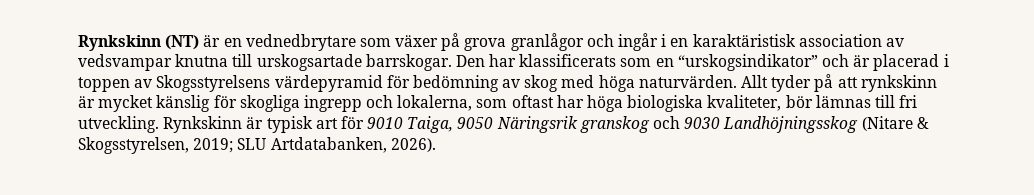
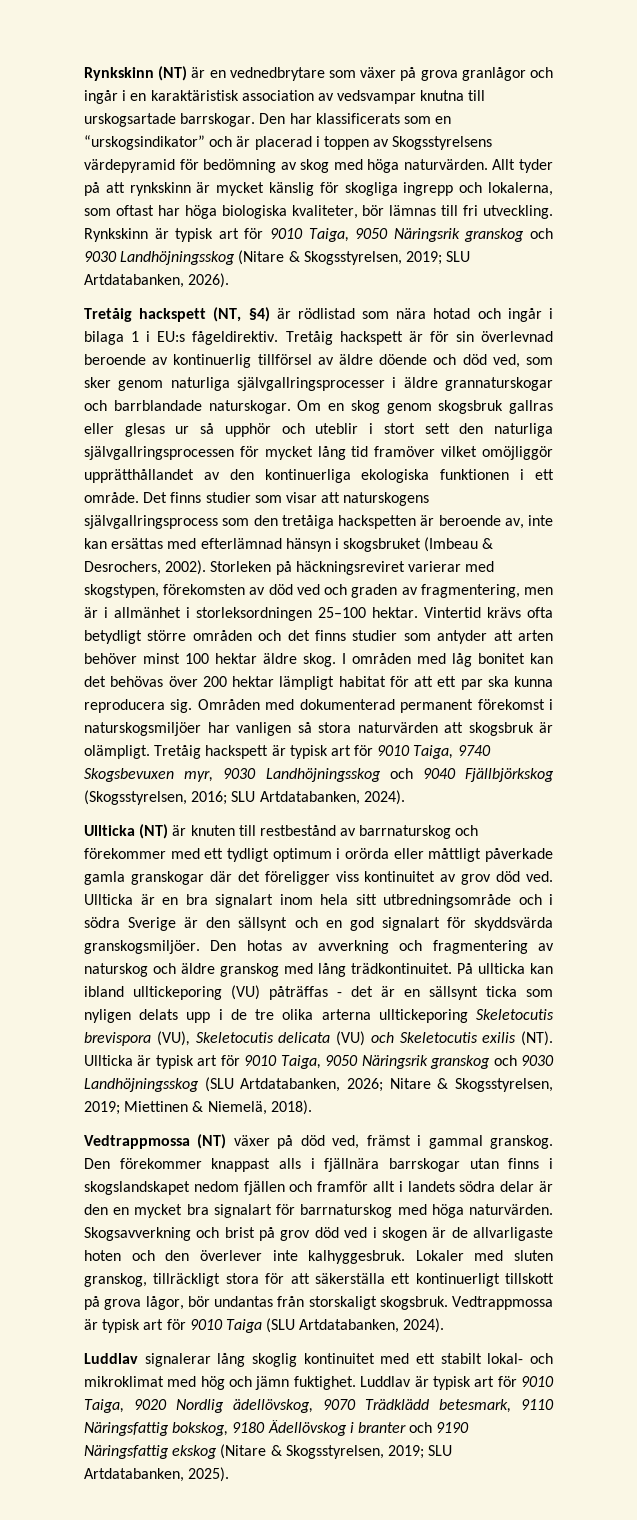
(436, 145) none -> [84,307,553,322] [84,331,553,345] [84,354,553,368] [84,377,553,391] [84,400,553,414] [84,423,553,437] [84,446,553,460] [84,469,554,483] [84,492,430,506] [84,515,553,529] [84,537,494,552] [84,560,495,575] [84,584,553,598] [84,607,553,621] [84,630,553,644] [84,653,553,667] [84,676,553,690] [84,699,553,713] [84,722,553,736] [84,745,491,759] [84,768,554,782] [84,790,405,805] [84,824,479,839] [84,848,553,862] [84,871,553,885] [84,894,553,908] [84,917,553,931] [84,940,554,954] [84,963,553,977] [84,985,553,1000] [84,1009,554,1023] [84,1031,553,1046] [84,1055,554,1069] [84,1077,553,1092] [84,1100,312,1115] [84,1134,554,1149] [84,1158,553,1172] [84,1181,554,1195] [84,1204,553,1218] [84,1227,554,1241] [84,1250,553,1264] [84,1273,554,1287] [84,1296,553,1310] [84,1318,445,1333] [84,1353,553,1367] [84,1376,555,1390] [84,1399,554,1413] [84,1420,470,1436] [84,1444,453,1459] [84,1467,230,1482] // Tretåig hackspett (NT, §4) är rödlistad som nära hotad och ingår i bilaga 1 i EU:s fågeldirektiv. Tretåig hackspett är för sin överlevnad beroende av kontinuerlig tillförsel av äldre döende och död ved, som sker genom naturliga självgallringsprocesser i äldre grannaturskogar och barrblandade naturskogar. Om en skog genom skogsbruk gallras eller glesas ur så upphör och uteblir i stort sett den naturliga självgallringsprocessen för mycket lång tid framöver vilket omöjliggör upprätthållandet av den kontinuerliga ekologiska funktionen i ett område. Det finns studier som visar att naturskogens självgallringsprocess som den tretåiga hackspetten är beroende av, inte kan ersättas med efterlämnad hänsyn i skogsbruket (Imbeau & Desrochers, 2002). Storleken på häckningsreviret varierar med skogstypen, förekomsten av död ved och graden av fragmentering, men är i allmänhet i storleksordningen 25–100 hektar. Vintertid krävs ofta betydligt större områden och det finns studier som antyder att arten behöver minst 100 hektar äldre skog. I områden med låg bonitet kan det behövas över 200 hektar lämpligt habitat för att ett par ska kunna reproducera sig. Områden med dokumenterad permanent förekomst i naturskogsmiljöer har vanligen så stora naturvärden att skogsbruk är olämpligt. Tretåig hackspett är typisk art för 9010 Taiga, 9740 Skogsbevuxen myr, 9030 Landhöjningsskog och 9040 Fjällbjörkskog (Skogsstyrelsen, 2016; SLU Artdatabanken, 2024). // Ullticka (NT) är knuten till restbestånd av barrnaturskog och förekommer med ett tydligt optimum i orörda eller måttligt påverkade gamla granskogar där det föreligger viss kontinuitet av grov död ved. Ullticka är en bra signalart inom hela sitt utbredningsområde och i södra Sverige är den sällsynt och en god signalart för skyddsvärda granskogsmiljöer. Den hotas av avverkning och fragmentering av naturskog och äldre granskog med lång trädkontinuitet. På ullticka kan ibland ulltickeporing (VU) påträffas - det är en sällsynt ticka som nyligen delats upp i de tre olika arterna ulltickeporing Skeletocutis brevispora (VU), Skeletocutis delicata (VU) och Skeletocutis exilis (NT). Ullticka är typisk art för 9010 Taiga, 9050 Näringsrik granskog och 9030 Landhöjningsskog (SLU Artdatabanken, 2026; Nitare & Skogsstyrelsen, 2019; Miettinen & Niemelä, 2018). // Vedtrappmossa (NT) växer på död ved, främst i gammal granskog. Den förekommer knappast alls i fjällnära barrskogar utan finns i skogslandskapet nedom fjällen och framför allt i landets södra delar är den en mycket bra signalart för barrnaturskog med höga naturvärden. Skogsavverkning och brist på grov död ved i skogen är de allvarligaste hoten och den överlever inte kalhyggesbruk. Lokaler med sluten granskog, tillräckligt stora för att säkerställa ett kontinuerligt tillskott på grova lågor, bör undantas från storskaligt skogsbruk. Vedtrappmossa är typisk art för 9010 Taiga (SLU Artdatabanken, 2024). // Luddlav signalerar lång skoglig kontinuitet med ett stabilt lokal- och mikroklimat med hög och jämn fuktighet. Luddlav är typisk art för 9010 Taiga, 9020 Nordlig ädellövskog, 9070 Trädklädd betesmark, 9110 Näringsfattig bokskog, 9180 Ädellövskog i branter och 9190 Näringsfattig ekskog (Nitare & Skogsstyrelsen, 2019; SLU Artdatabanken, 2025).

